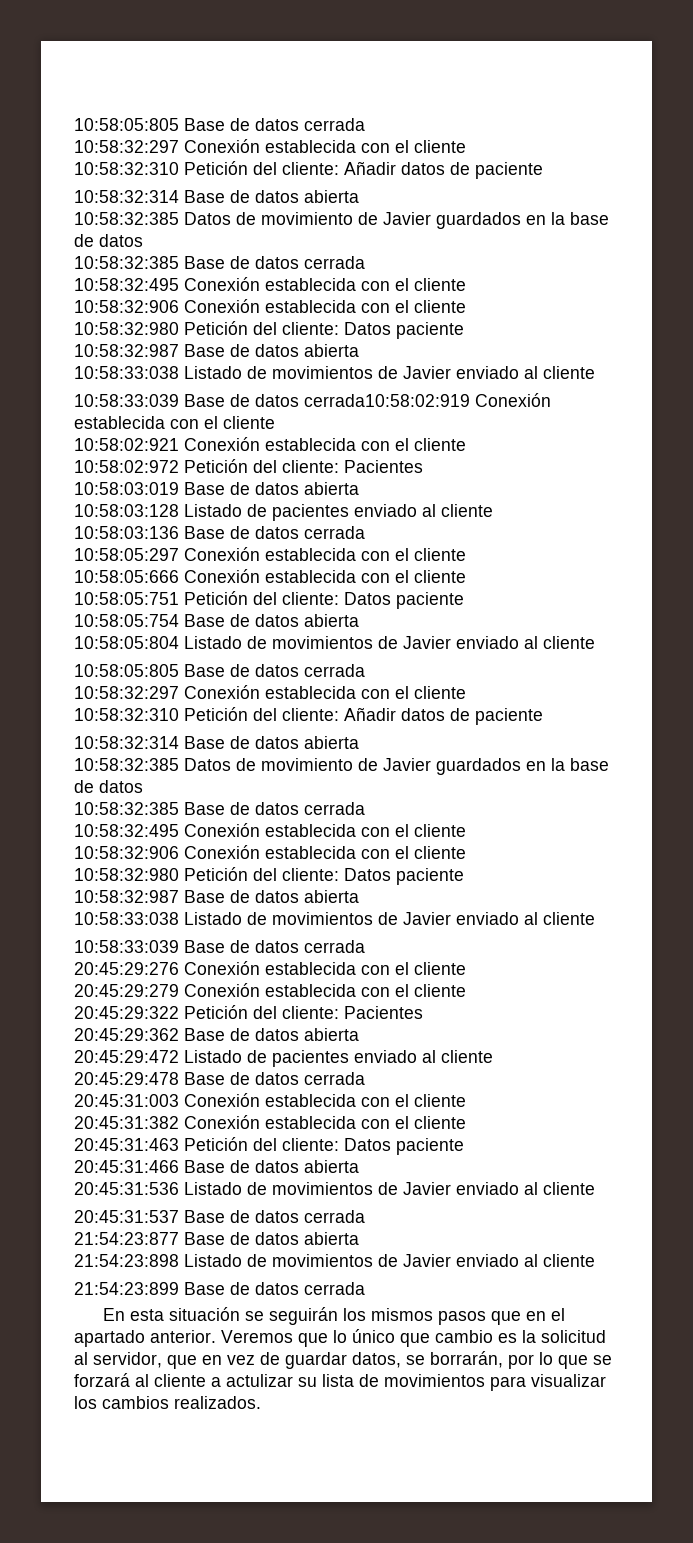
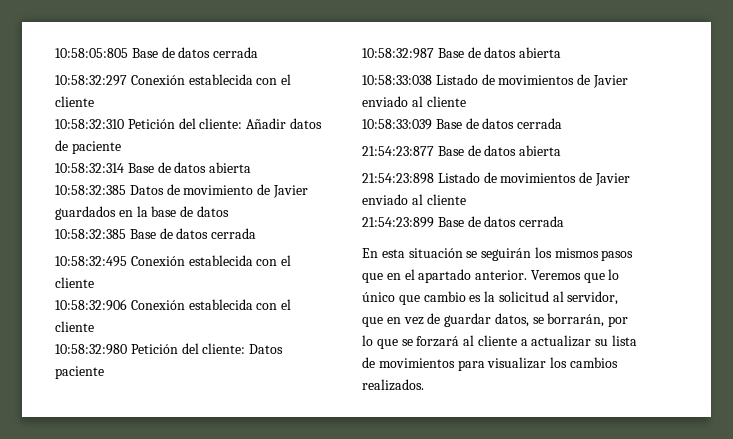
[74,393,551,407] [74,416,275,429] [74,437,466,451] [74,459,423,473] [74,482,359,495] [74,504,493,521] [74,526,365,539] [74,547,466,561] [74,569,466,583] [74,591,464,609] [74,614,359,627] [74,636,595,649] [74,664,365,677] [74,685,466,699] [74,707,543,725] [74,736,359,749] [74,758,609,775] [74,780,143,793] [74,802,365,815] [74,823,466,837] [74,845,466,859] [74,867,464,885] [74,890,359,903] [74,912,595,925] // 10:58:33:039 Base de datos cerrada10:58:02:919 Conexión establecida con el cliente // 10:58:02:921 Conexión establecida con el cliente // 10:58:02:972 Petición del cliente: Pacientes // 10:58:03:019 Base de datos abierta // 10:58:03:128 Listado de pacientes enviado al cliente // 10:58:03:136 Base de datos cerrada // 10:58:05:297 Conexión establecida con el cliente // 10:58:05:666 Conexión establecida con el cliente // 10:58:05:751 Petición del cliente: Datos paciente // 10:58:05:754 Base de datos abierta // 10:58:05:804 Listado de movimientos de Javier enviado al cliente // 10:58:05:805 Base de datos cerrada // 10:58:32:297 Conexión establecida con el cliente // 10:58:32:310 Petición del cliente: Añadir datos de paciente // 10:58:32:314 Base de datos abierta // 10:58:32:385 Datos de movimiento de Javier guardados en la base de datos // 10:58:32:385 Base de datos cerrada // 10:58:32:495 Conexión establecida con el cliente // 10:58:32:906 Conexión establecida con el cliente // 10:58:32:980 Petición del cliente: Datos paciente // 10:58:32:987 Base de datos abierta // 10:58:33:038 Listado de movimientos de Javier enviado al cliente -> (466, 101) none
[74,961,466,975] [74,983,466,997] [74,1005,423,1019] [74,1028,359,1041] [74,1050,493,1067] [74,1072,365,1085] [74,1093,466,1107] [74,1115,466,1129] [74,1137,464,1155] [74,1160,359,1173] [74,1182,595,1195] [74,1210,365,1223] // 20:45:29:276 Conexión establecida con el cliente // 20:45:29:279 Conexión establecida con el cliente // 20:45:29:322 Petición del cliente: Pacientes // 20:45:29:362 Base de datos abierta // 20:45:29:472 Listado de pacientes enviado al cliente // 20:45:29:478 Base de datos cerrada // 20:45:31:003 Conexión establecida con el cliente // 20:45:31:382 Conexión establecida con el cliente // 20:45:31:463 Petición del cliente: Datos paciente // 20:45:31:466 Base de datos abierta // 20:45:31:536 Listado de movimientos de Javier enviado al cliente // 20:45:31:537 Base de datos cerrada -> (563, 123) none
[226,1374,293,1387] actulizar -> [531,335,592,347] actualizar

